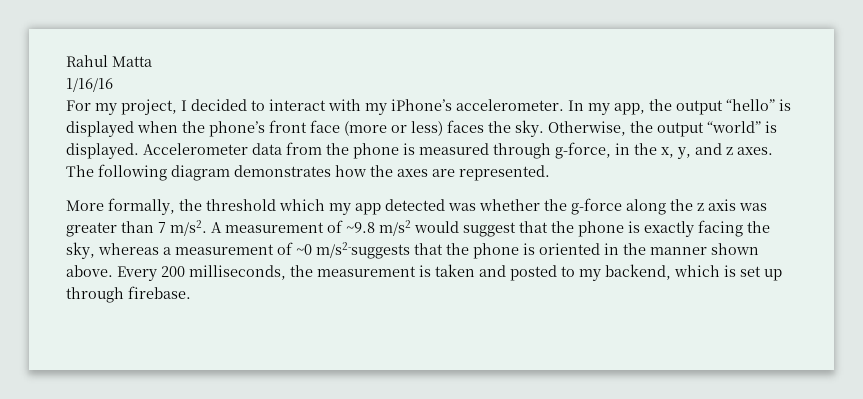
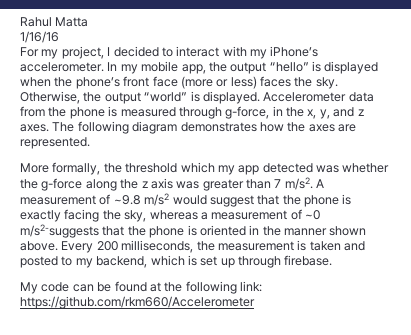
(610, 109) none -> [141,61,179,72] mobile
(191, 292) none -> [20,281,262,294] [20,296,255,309] // My code can be found at the following link: https://github.com/rkm660/Accelerometer

